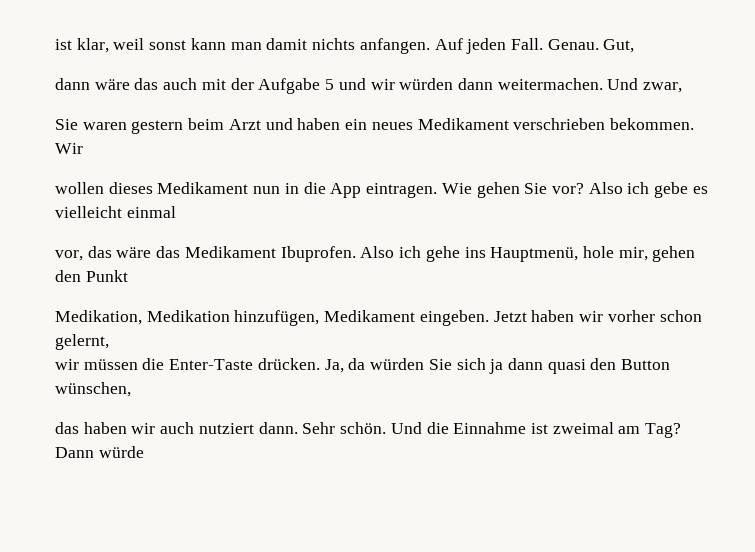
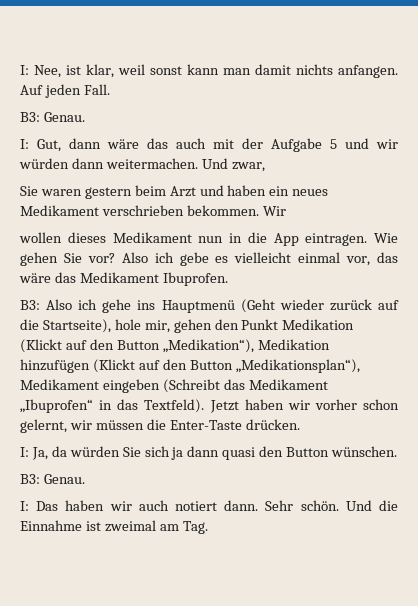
(55, 44) none -> [20,65,61,78] I: Nee,
[547,39,599,50] Genau. -> [20,112,85,122] [20,139,29,149] // B3: Genau. // I:
(635, 46) // -> (61, 145) none
(176, 212) // -> (341, 257) none
(356, 254) none -> [20,300,40,310] // B3:
[490,247,579,262] Hauptmenü, -> [161,299,399,313] [20,319,111,333] Hauptmenü (Geht wieder zurück auf die Startseite),
[55,310,489,326] // Medikation, Medikation hinzufügen, Medikament eingeben. -> [282,319,355,330] [20,339,330,353] [20,359,360,373] [20,379,328,393] [20,399,205,413] Medikation (Klickt auf den Button „Medikation“), Medikation hinzufügen (Klickt auf den Button „Medikationsplan“), Medikament eingeben (Schreibt das Medikament „Ibuprofen“ in das Textfeld).
(109, 342) // -> (67, 426) none
(320, 364) none -> [20,447,29,457] // I:
[55,382,131,397] [55,422,79,434] wünschen, // das -> [331,446,398,457] [20,474,85,484] [20,501,59,511] wünschen. // B3: Genau. // I: Das
[198,423,254,434] nutziert -> [175,501,217,511] notiert
[645,423,682,438] [55,446,144,458] Tag? Dann würde -> [182,521,208,534] Tag.

